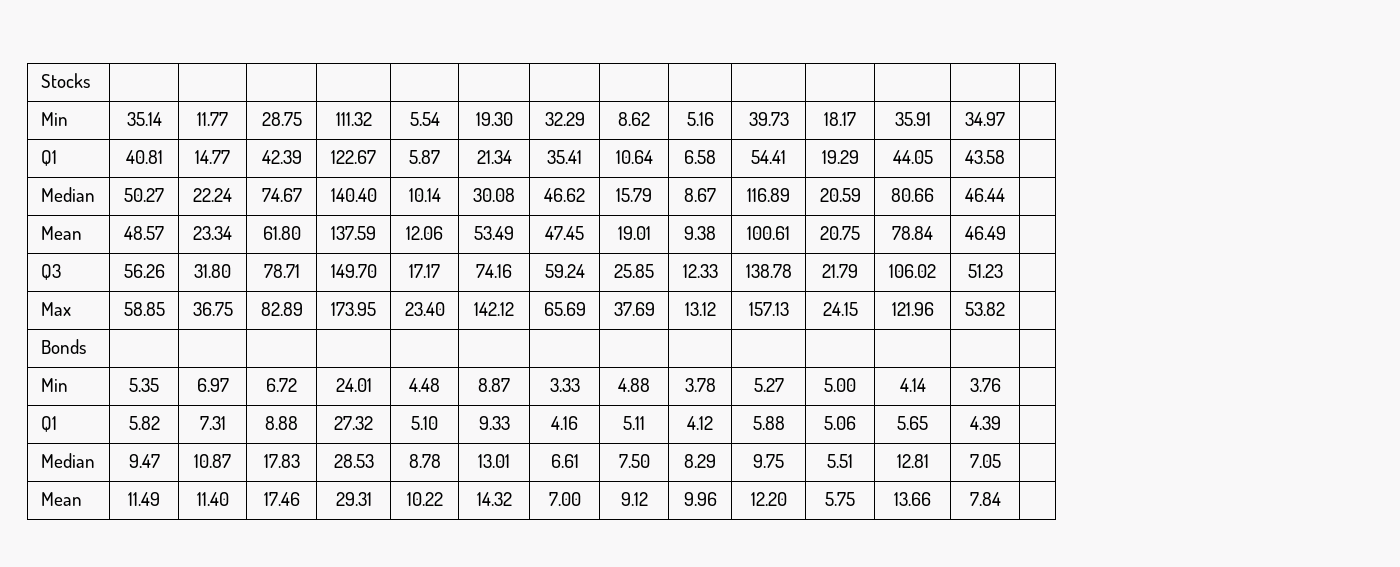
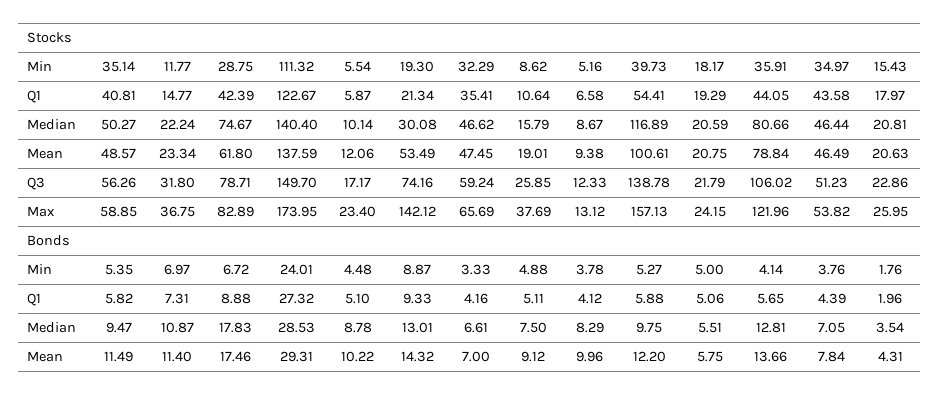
(1005, 119) none -> [873,61,907,72] 15.43
(1005, 157) none -> [875,90,905,101] 17.97
(1005, 195) none -> [873,119,907,130] 20.81
(1006, 233) none -> [871,148,909,159] 20.63
(1003, 271) none -> [872,177,908,188] 22.86
(1005, 309) none -> [872,206,908,217] 25.95
(1001, 385) none -> [878,264,902,275] 1.76
(1001, 423) none -> [878,293,902,304] 1.96
(1001, 461) none -> [876,322,904,333] 3.54
(1001, 499) none -> [877,351,903,362] 4.31

